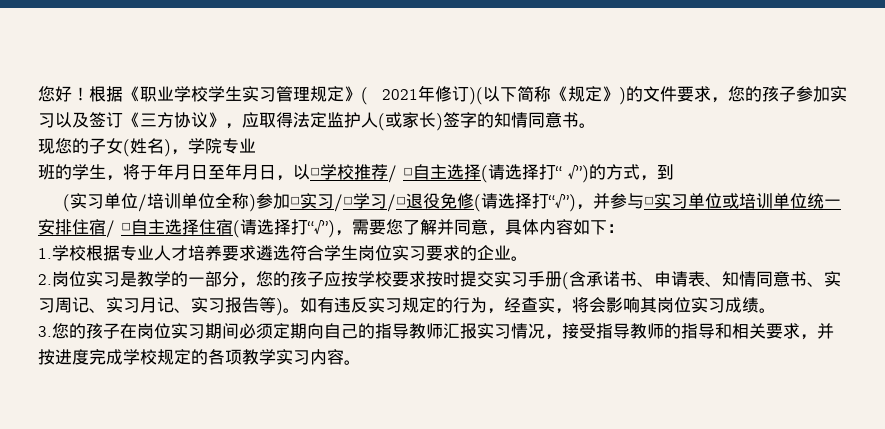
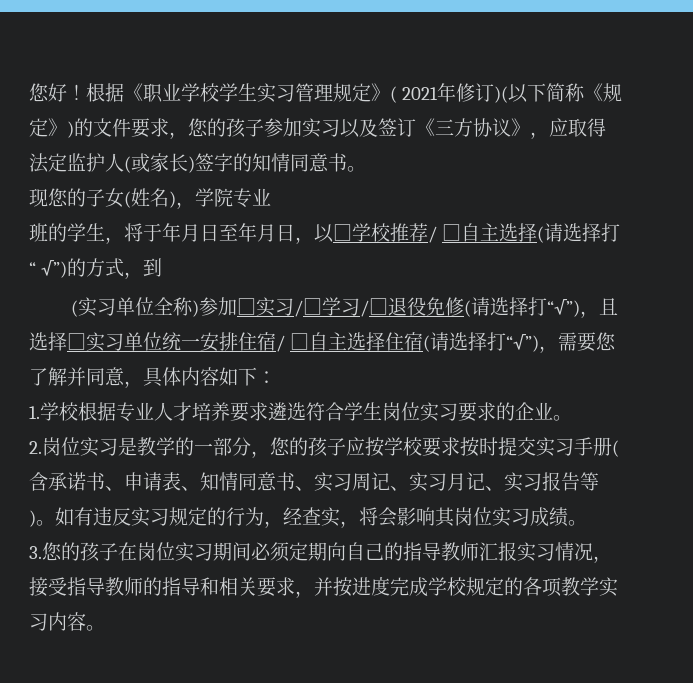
[137,193,215,212] /培训单位 -> (154, 306) none
[592,193,644,209] 并参与 -> [598,298,618,315] [29,332,67,351] 且选择
[721,193,807,209] 或培训单位 -> (162, 341) none

